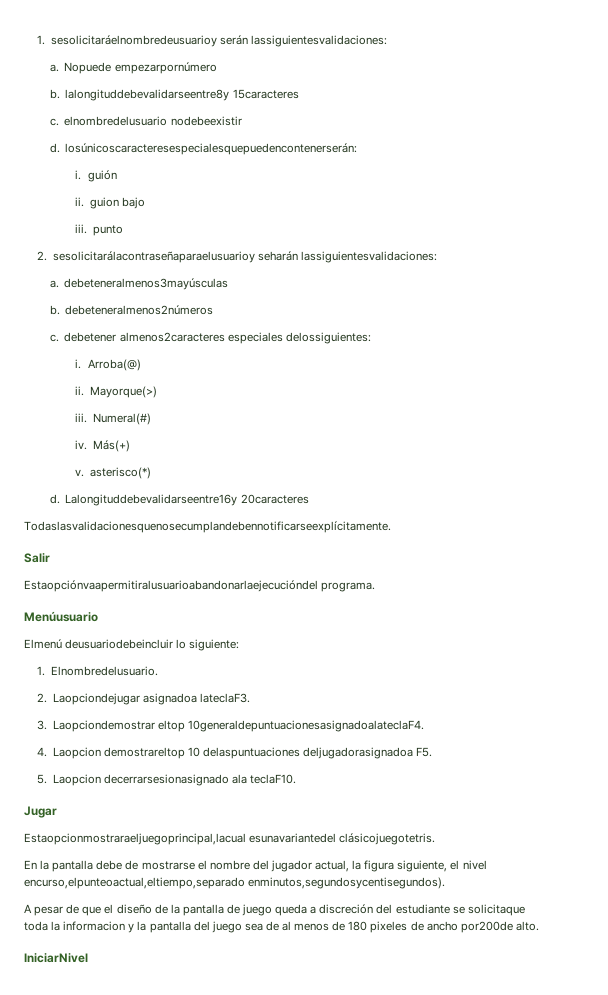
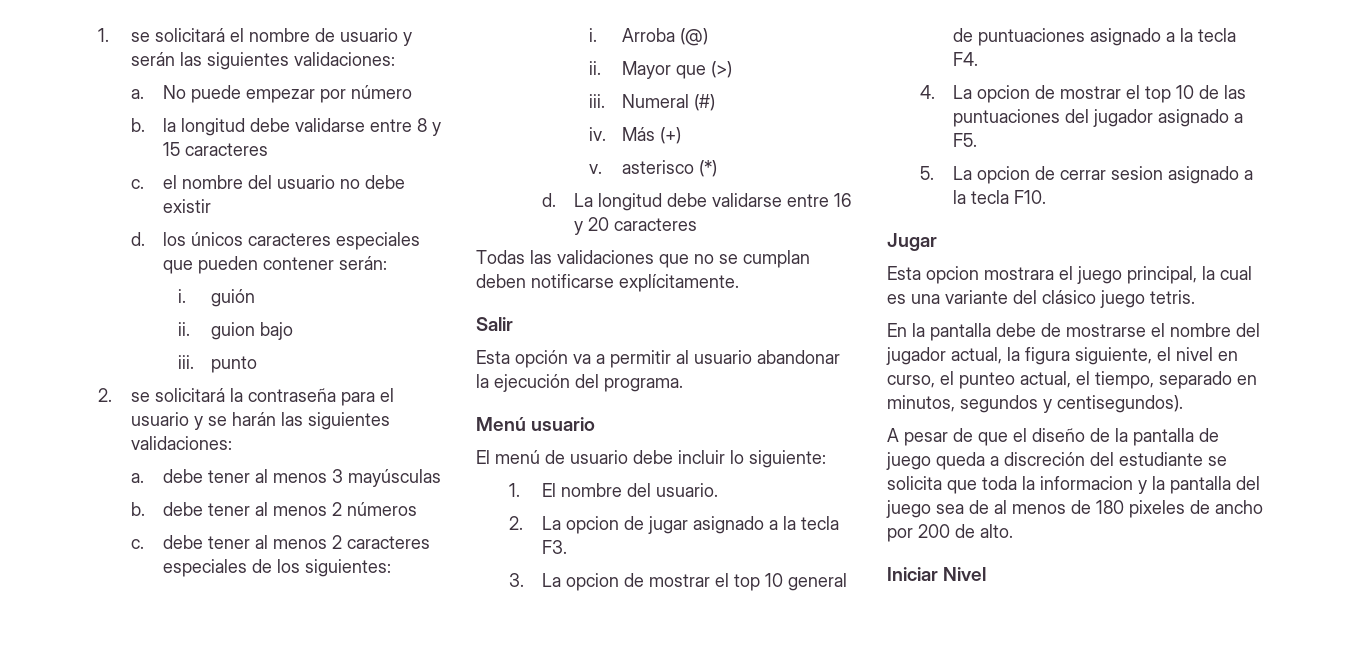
[36,35,387,47] [49,62,217,74] [49,89,299,101] [49,116,242,126] [49,143,358,155] 1. sesolicitaráelnombredeusuarioy serán lassiguientesvalidaciones: // a. Nopuede empezarpornúmero // b. lalongituddebevalidarseentre8y 15caracteres // c. elnombredelusuario nodebeexistir // d. losúnicoscaracteresespecialesquepuedencontenerserán: -> [97,28,412,46] [130,52,395,70] [130,85,413,103] [130,118,442,136] [163,142,269,156] [130,175,406,189] [163,199,212,213] [130,232,421,250] [163,256,388,274] 1. se solicitará el nombre de usuario y serán las siguientes validaciones: // a. No puede empezar por número // b. la longitud debe validarse entre 8 y 15 caracteres // c. el nombre del usuario no debe existir // d. los únicos caracteres especiales que pueden contener serán:
[52,251,437,263] [49,278,229,290] [49,305,214,315] [49,332,371,344] [75,359,142,371] [75,386,158,398] [75,413,152,425] sesolicitarálacontraseñaparaelusuarioy seharán lassiguientesvalidaciones: // a. debeteneralmenos3mayúsculas // b. debeteneralmenos2números // c. debetener almenos2caracteres especiales delossiguientes: // i. Arroba(@) // ii. Mayorque(>) // iii. Numeral(#) -> [130,388,394,406] [130,412,390,430] [130,436,232,450] [130,469,442,487] [130,502,418,516] [130,535,431,549] [163,559,392,577] [589,28,709,46] [589,61,733,79] [589,94,716,111] se solicitará la contraseña para el usuario y se harán las siguientes validaciones: // a. debe tener al menos 3 mayúsculas // b. debe tener al menos 2 números // c. debe tener al menos 2 caracteres especiales de los siguientes: // i. Arroba (@) // ii. Mayor que (>) // iii. Numeral (#)
[93,440,131,452] Más(+) -> [622,127,682,144] Más (+)
[90,467,152,479] [49,494,309,506] [24,521,391,533] [24,553,50,563] [24,580,376,592] [24,611,98,622] [24,639,240,651] [36,666,158,676] [36,693,250,705] [36,720,424,732] [36,747,433,759] [36,774,296,786] [24,806,57,818] [24,833,436,845] asterisco(*) // d. Lalongituddebevalidarseentre16y 20caracteres // Todaslasvalidacionesquenosecumplandebennotificarseexplícitamente. // Salir // Estaopciónvaapermitiralusuarioabandonarlaejecucióndel programa. // Menúusuario // Elmenú deusuariodebeincluir lo siguiente: // 1. Elnombredelusuario. // 2. Laopciondejugar asignadoa lateclaF3. // 3. Laopciondemostrar eltop 10generaldepuntuacionesasignadoalateclaF4. // 4. Laopcion demostrareltop 10 delaspuntuaciones deljugadorasignadoa F5. // 5. Laopcion decerrarsesionasignado ala teclaF10. // Jugar // Estaopcionmostraraeljuegoprincipal,lacual esunavariantedel clásicojuegotetris. -> [622,160,718,177] [541,193,853,211] [574,217,698,235] [476,250,810,268] [476,274,739,292] [476,317,513,331] [476,350,840,368] [476,374,683,392] [476,417,596,431] [476,450,826,468] [508,483,718,497] [508,516,839,534] [541,540,567,554] [508,573,847,591] [952,28,1236,46] [952,52,978,66] [919,85,1246,103] [952,109,1243,127] [952,133,977,147] [919,166,1253,184] [952,190,1046,204] [887,233,937,251] [887,266,1252,284] [887,290,1195,308] asterisco (*) // d. La longitud debe validarse entre 16 y 20 caracteres // Todas las validaciones que no se cumplan deben notificarse explícitamente. // Salir // Esta opción va a permitir al usuario abandonar la ejecución del programa. // Menú usuario // El menú de usuario debe incluir lo siguiente: // 1. El nombre del usuario. // 2. La opcion de jugar asignado a la tecla F3. // 3. La opcion de mostrar el top 10 general de puntuaciones asignado a la tecla F4. // 4. La opcion de mostrar el top 10 de las puntuaciones del jugador asignado a F5. // 5. La opcion de cerrar sesion asignado a la tecla F10. // Jugar // Esta opcion mostrara el juego principal, la cual es una variante del clásico juego tetris.
[24,877,446,889] encurso,elpunteoactual,eltiempo,separado enminutos,segundosycentisegundos). -> [1218,351,1238,361] [887,371,1257,389] [887,395,1183,413] en curso, el punteo actual, el tiempo, separado en minutos, segundos y centisegundos).
[467,904,525,916] solicitaque -> [887,476,977,494] solicita que
[460,921,513,933] por200de -> [887,524,975,542] por 200 de
[24,953,88,963] IniciarNivel -> [887,567,987,581] Iniciar Nivel

